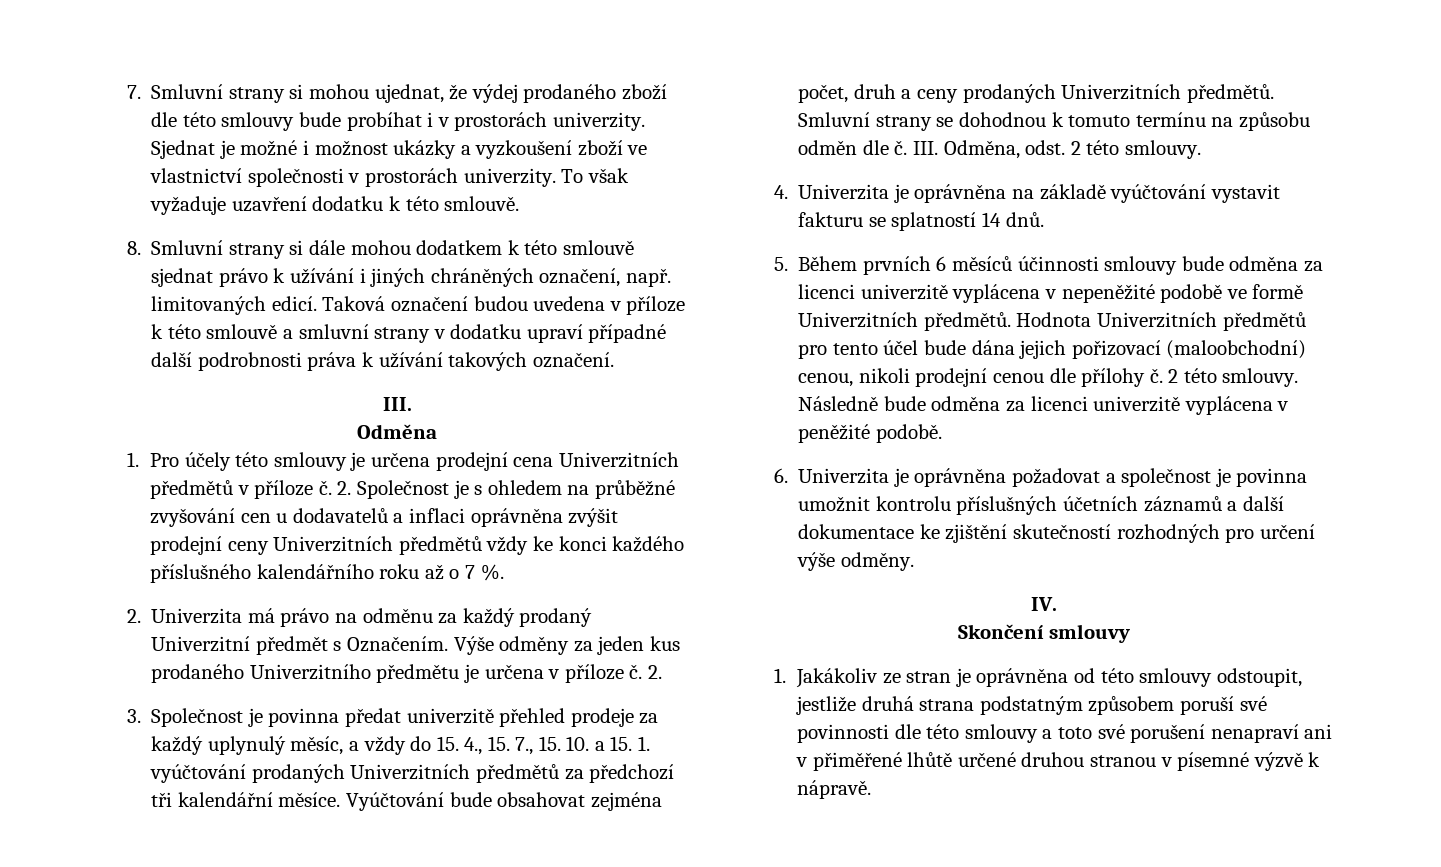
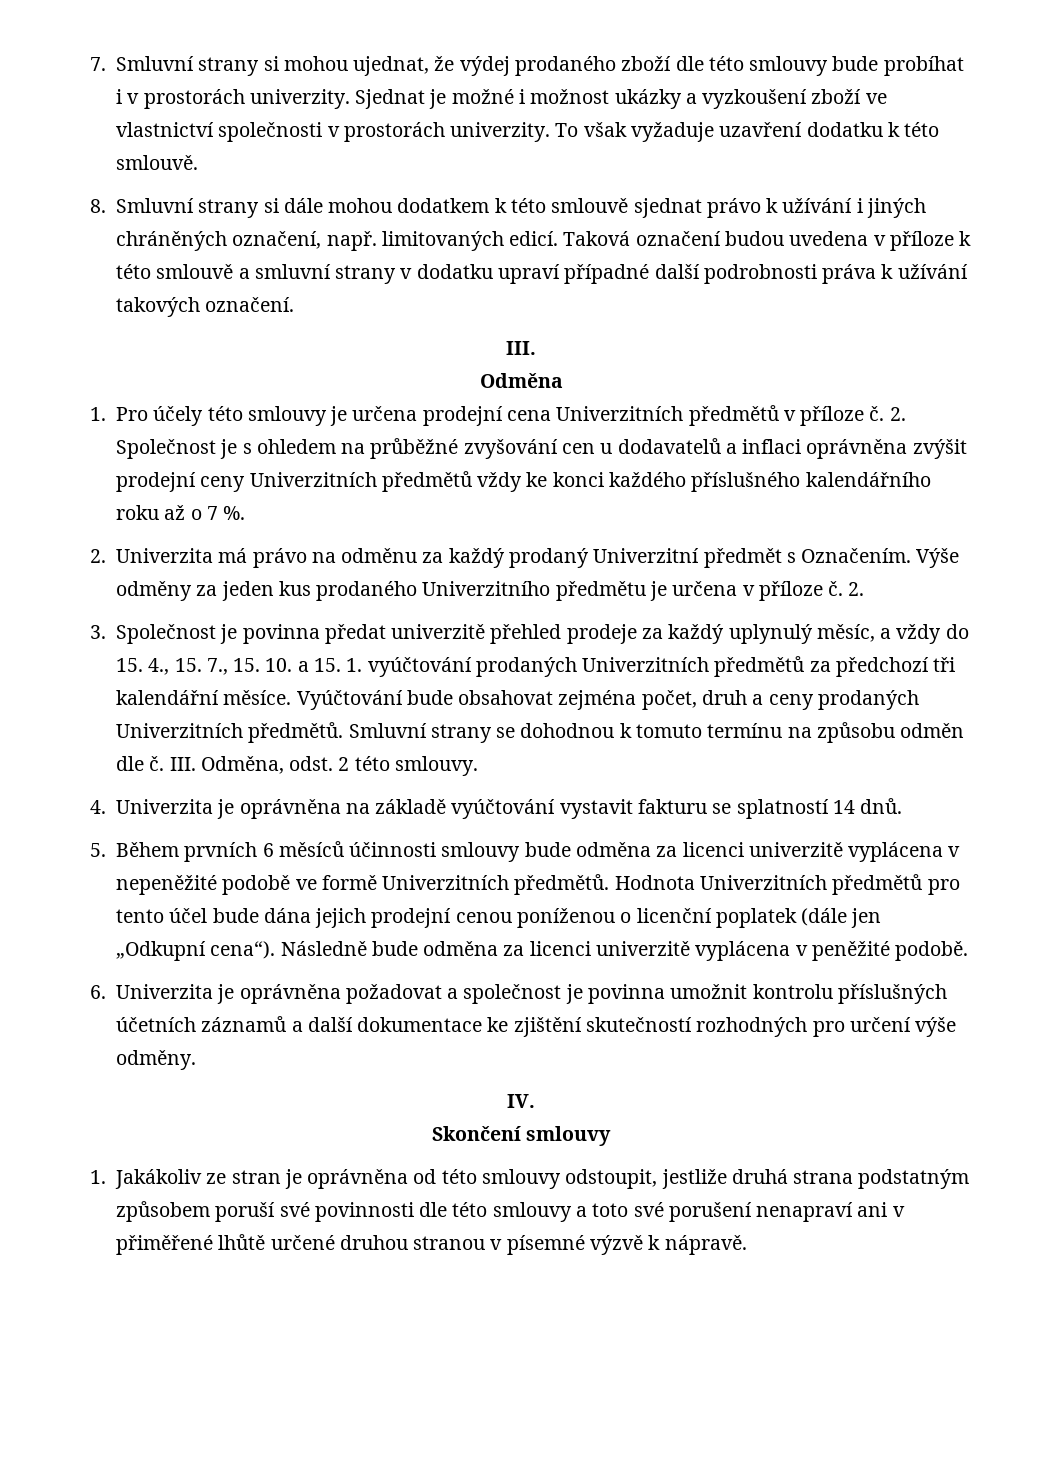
[1071,340,1307,359] [798,368,1299,387] pořizovací (maloobchodní) cenou, nikoli prodejní cenou dle přílohy č. 2 této smlouvy. -> [371,908,882,928] [116,941,276,961] prodejní cenou poníženou o licenční poplatek (dále jen „Odkupní cena“).

